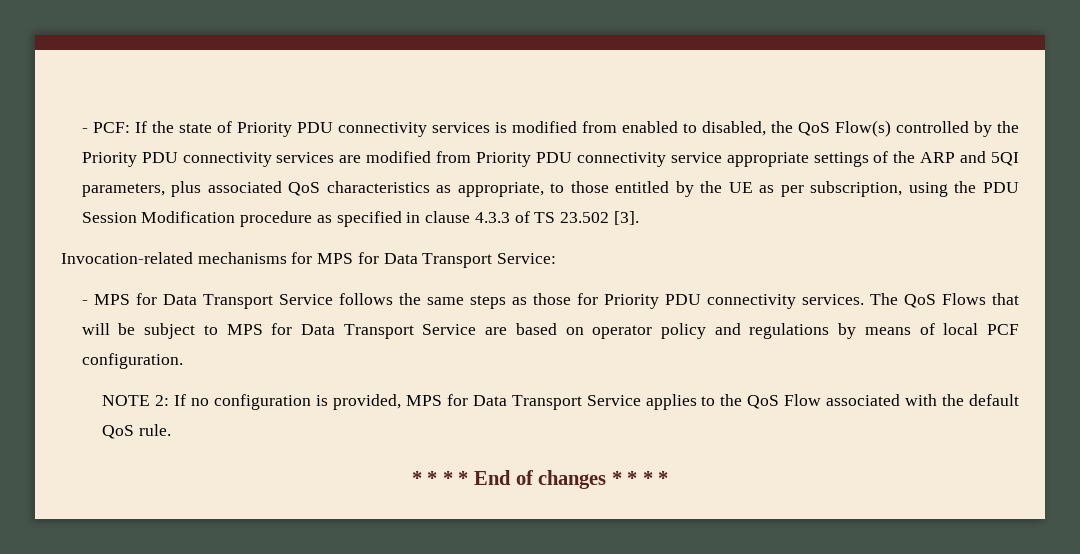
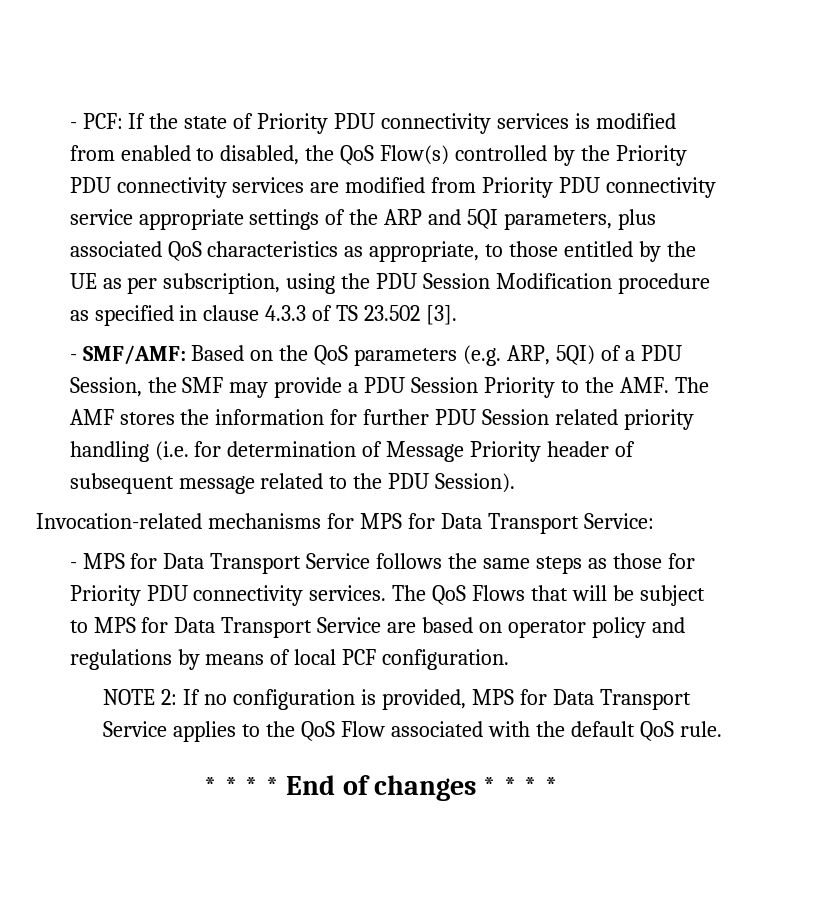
(639, 218) none -> [69,345,682,366] [69,377,709,398] [69,409,695,430] [69,441,636,462] [69,473,516,494] // - SMF/AMF: Based on the QoS parameters (e.g. ARP, 5QI) of a PDU Session, the SMF may provide a PDU Session Priority to the AMF. The AMF stores the information for further PDU Session related priority handling (i.e. for determination of Message Priority header of subsequent message related to the PDU Session).

